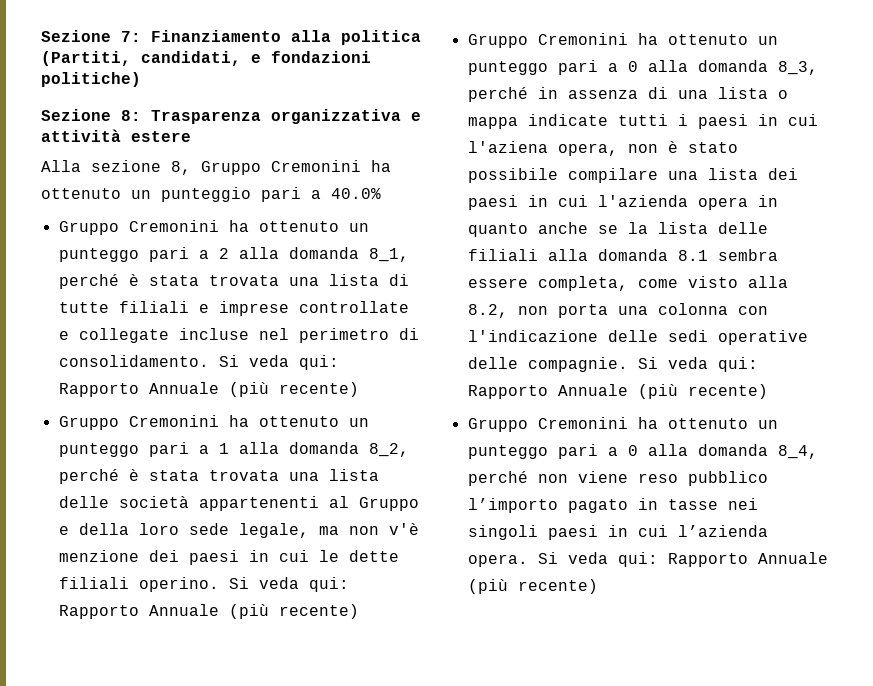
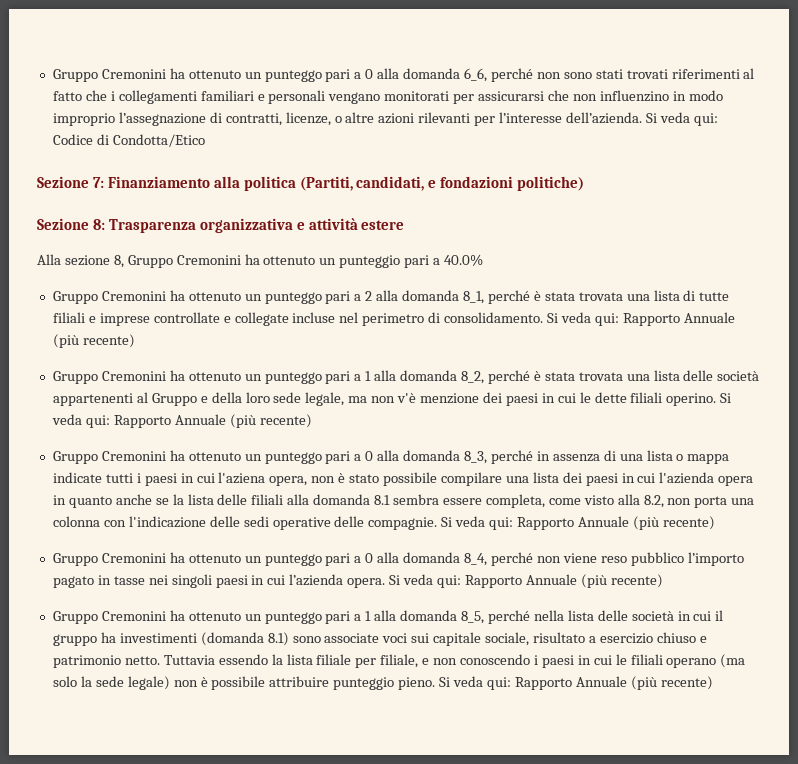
(41, 36) none -> [52,68,755,82] [52,90,723,104] [52,112,718,126] [52,134,205,147] Gruppo Cremonini ha ottenuto un punteggo pari a 0 alla domanda 6_6, perché non sono stati trovati riferimenti al fatto che i collegamenti familiari e personali vengano monitorati per assicurarsi che non influenzino in modo improprio l’assegnazione di contratti, licenze, o altre azioni rilevanti per l’interesse dell’azienda. Si veda qui: Codice di Condotta/Etico //
(598, 586) none -> [52,610,724,624] [52,632,707,646] [52,654,746,668] [52,676,713,690] // Gruppo Cremonini ha ottenuto un punteggo pari a 1 alla domanda 8_5, perché nella lista delle società in cui il gruppo ha investimenti (domanda 8.1) sono associate voci sui capitale sociale, risultato a esercizio chiuso e patrimonio netto. Tuttavia essendo la lista filiale per filiale, e non conoscendo i paesi in cui le filiali operano (ma solo la sede legale) non è possibile attribuire punteggio pieno. Si veda qui: Rapporto Annuale (più recente)

